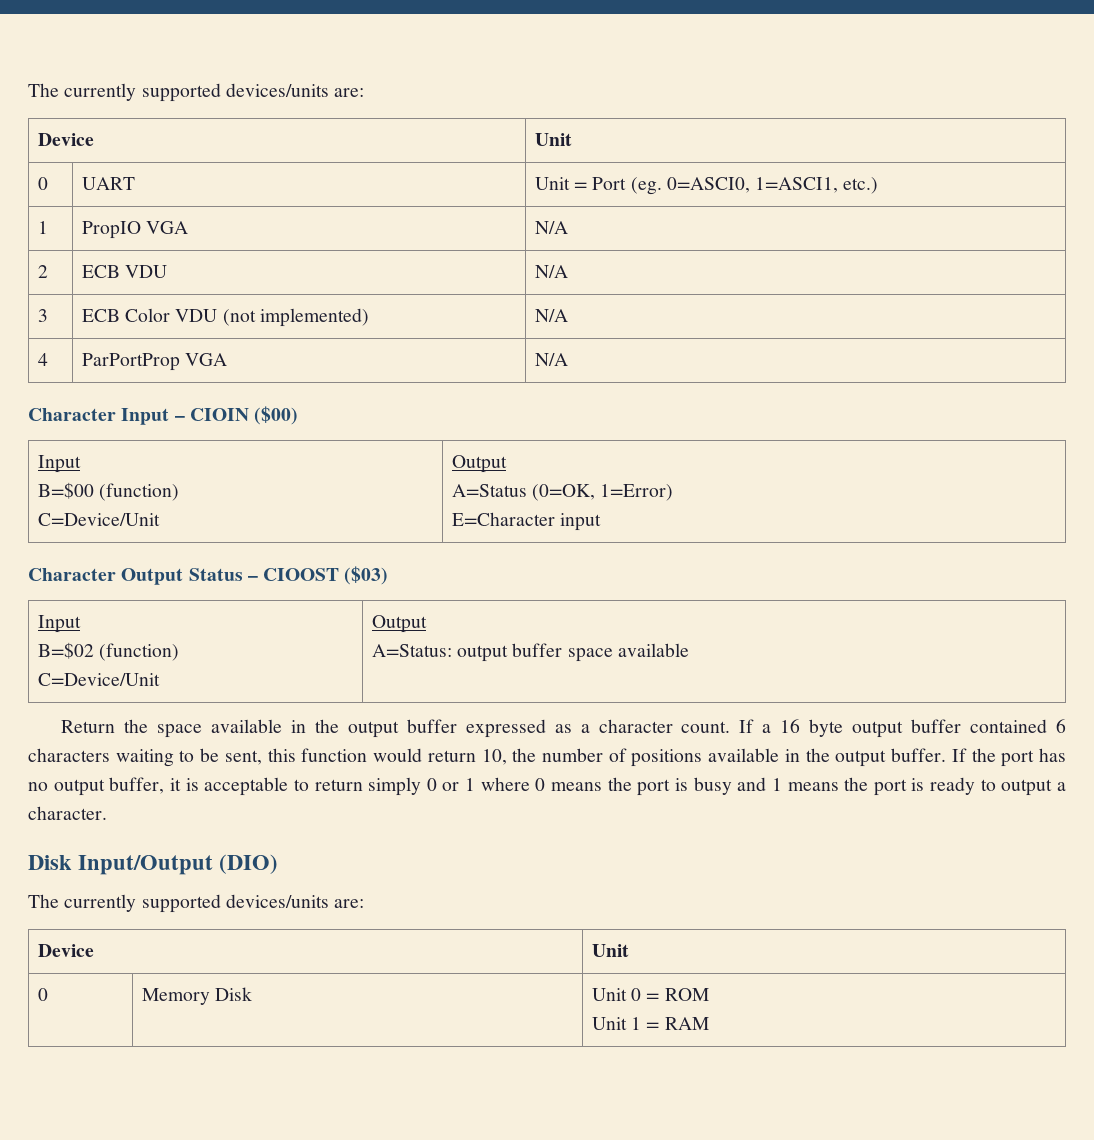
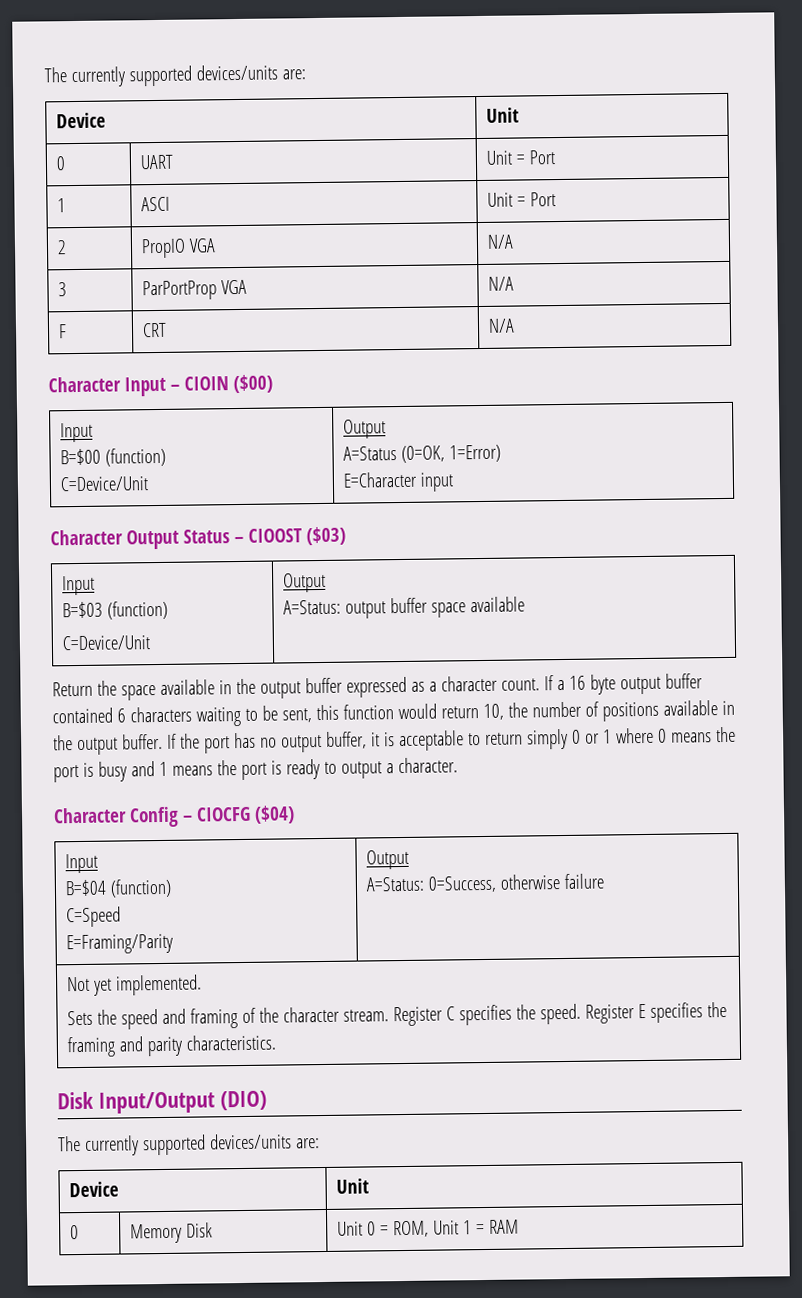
[630,177,879,195] [37,221,48,234] [81,221,189,239] [534,221,568,234] [37,265,48,278] [81,265,168,278] [534,265,568,278] [37,309,48,322] [81,308,369,327] [534,309,568,322] [37,353,48,366] [81,353,228,371] (eg. 0=ASCI0, 1=ASCI1, etc.) // 1 | PropIO VGA | N/A // 2 | ECB VDU | N/A // 3 | ECB Color VDU (not implemented) | N/A // 4 | ParPortProp VGA -> [56,198,66,213] [140,196,170,212] [486,192,556,207] [56,240,67,255] [140,238,216,259] [486,234,514,249] [57,282,67,297] [141,279,247,301] [487,276,514,291] [57,324,67,339] [141,322,167,338] // 1 | ASCI | Unit = Port // 2 | PropIO VGA | N/A // 3 | ParPortProp VGA | N/A // F | CRT
[37,642,94,659] B=$02 -> [61,601,103,619] B=$03
(107, 813) none -> [53,805,295,828] [64,853,98,874] [64,878,172,898] [65,906,121,928] [65,933,173,955] [365,849,409,870] [365,873,604,893] [66,974,202,996] [66,1001,727,1030] [66,1034,276,1058] // Character Config – CIOCFG ($04) // Input // B=$04 (function) // C=Speed // E=Framing/Parity | Output // A=Status: 0=Success, otherwise failure // Not yet implemented. // Sets the speed and framing of the character stream. Register C specifies the speed. Register E specifies the framing and parity characteristics.
[664,988,709,1001] ROM // -> [392,1220,429,1238] ROM,

